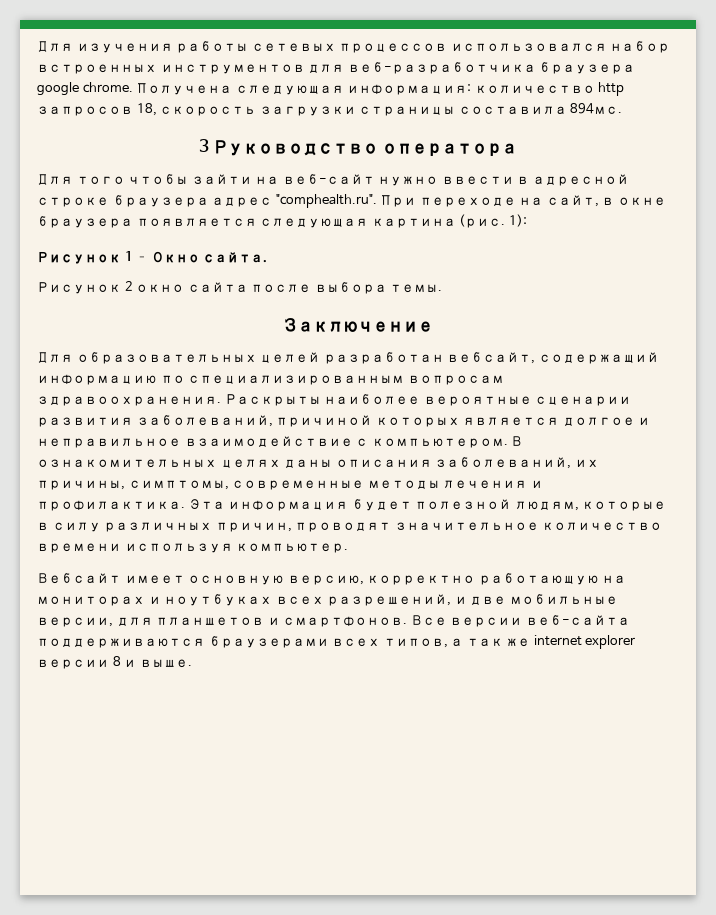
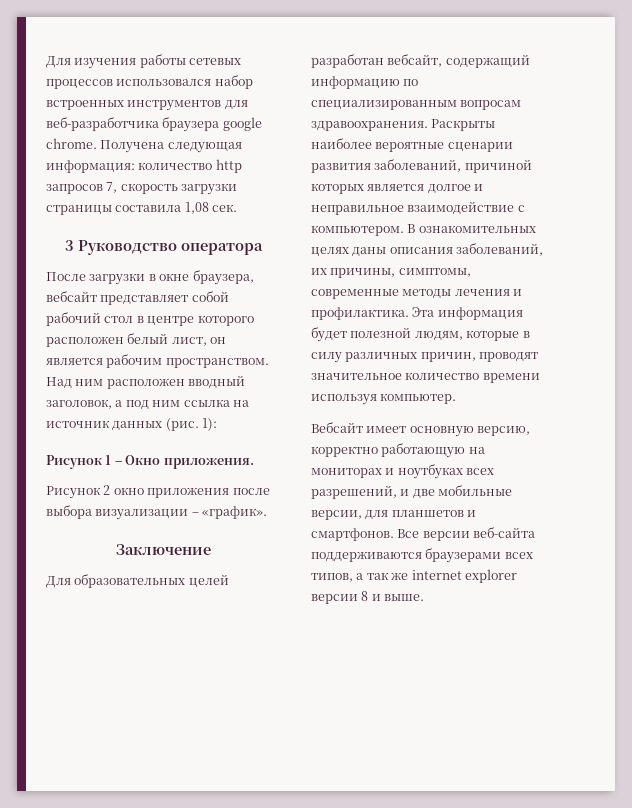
[136,103,157,116] 18, -> [106,182,118,193] 7,
[570,103,623,114] 894мс. -> [184,202,238,214] 1,08 сек.
[37,174,629,186] [37,194,666,208] [37,216,456,228] Для того чтобы зайти на веб-сайт нужно ввести в адресной строке браузера адрес "comphealth.ru". При переходе на сайт, в окне браузера появляется следующая картина -> [46,270,254,285] [46,291,229,305] [46,312,254,326] [46,333,227,347] [46,354,269,368] [46,375,246,389] [46,399,249,410] [46,420,163,431] После загрузки в окне браузера, вебсайт представляет собой рабочий стол в центре которого расположен белый лист, он является рабочим пространством. Над ним расположен вводный заголовок, а под ним ссылка на источник данных
[203,252,268,263] сайта. -> [163,458,254,469] приложения.
[187,282,248,292] сайта -> [147,487,230,498] приложения
[390,284,443,293] темы. -> [95,506,268,520] визуализации – «график».

